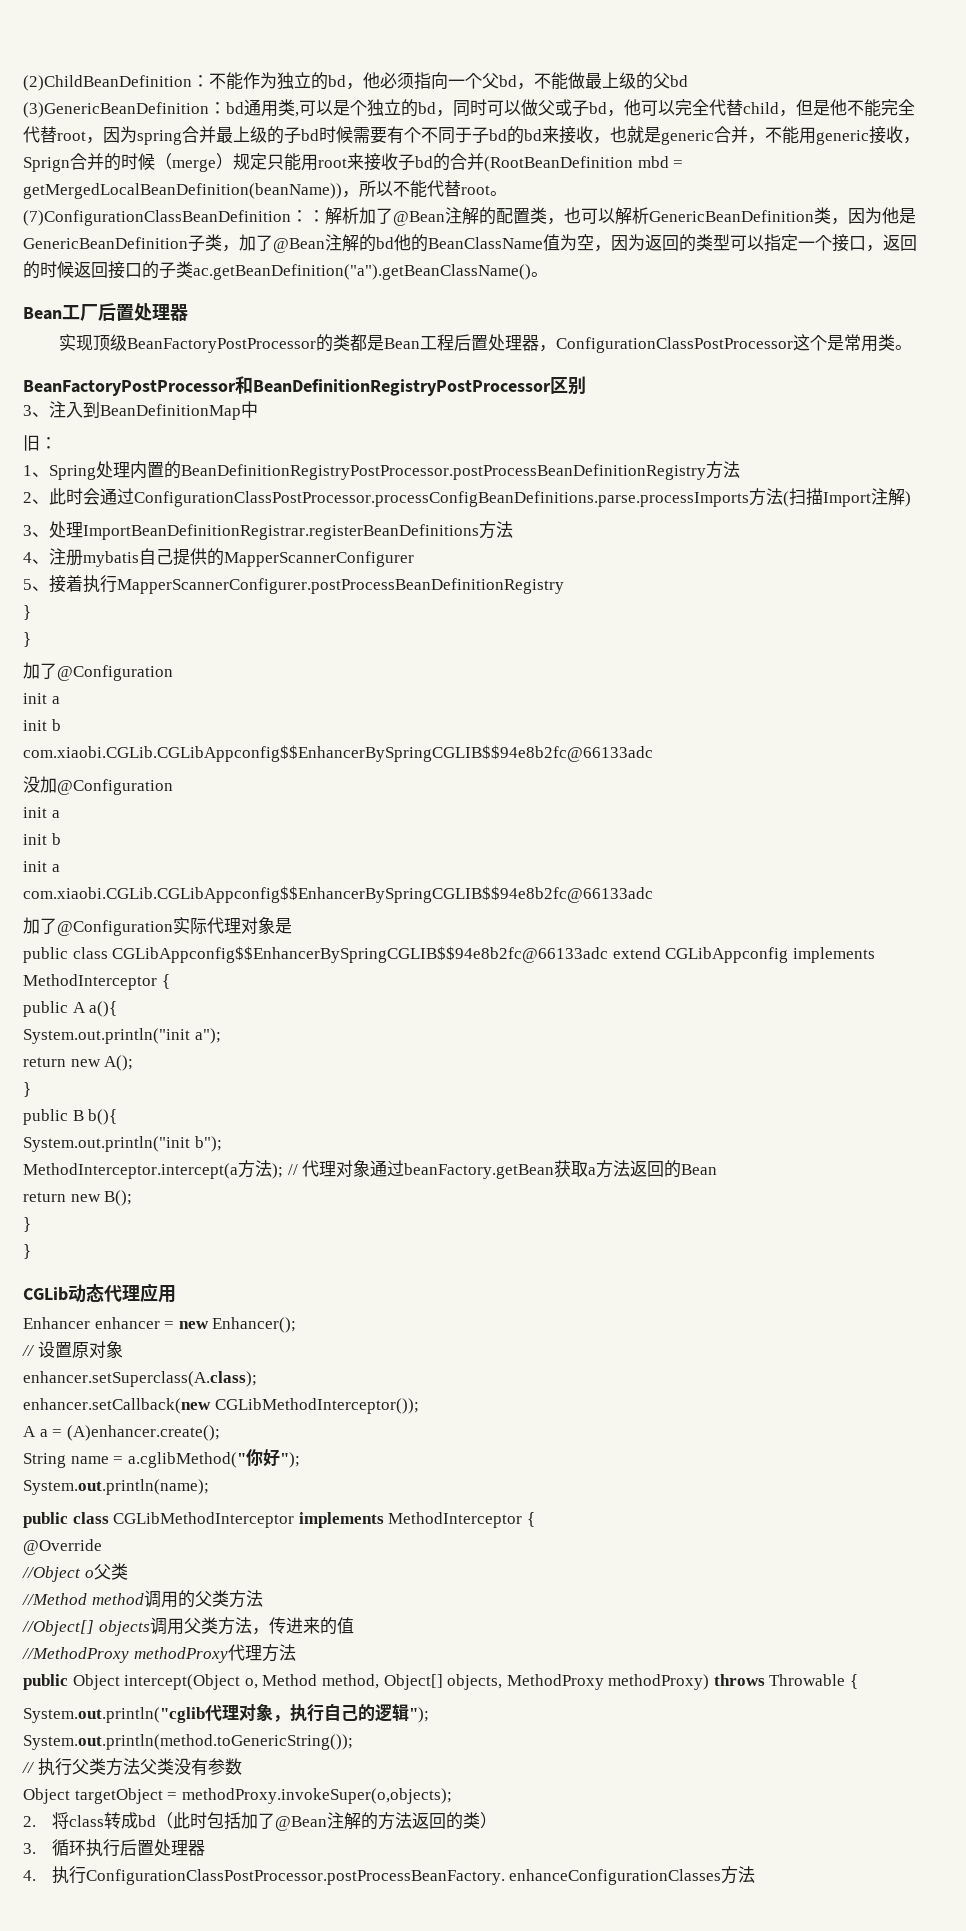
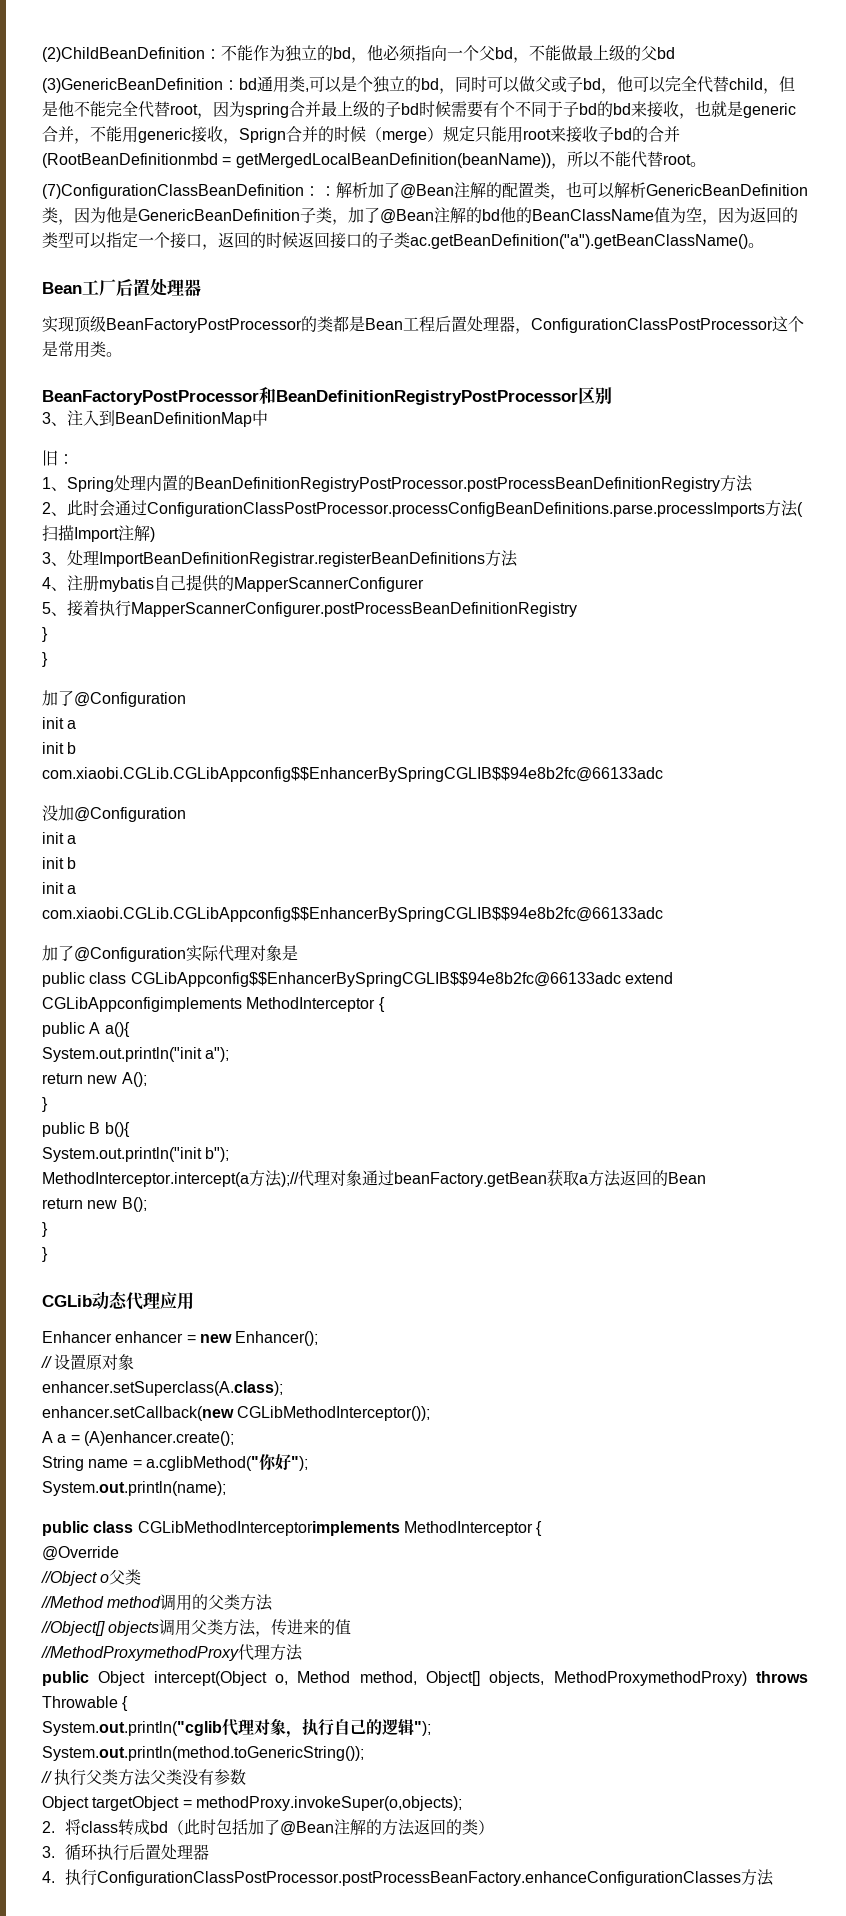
[484,156,669,172] (RootBeanDefinition mbd -> [42,153,218,168] (RootBeanDefinitionmbd
[665,947,875,963] CGLibAppconfig implements -> [42,997,242,1012] CGLibAppconfigimplements
[272,1163,298,1179] ); // -> [281,1172,299,1187] );//
[113,1512,384,1528] CGLibMethodInterceptor implements -> [137,1521,400,1536] CGLibMethodInterceptorimplements
[22,1647,228,1663] //MethodProxy methodProxy -> [41,1646,239,1661] //MethodProxymethodProxy
[506,1674,710,1690] MethodProxy methodProxy) -> [553,1671,747,1686] MethodProxymethodProxy)
[85,1869,722,1885] ConfigurationClassPostProcessor.postProcessBeanFactory. enhanceConfigurationClasses -> [97,1871,742,1886] ConfigurationClassPostProcessor.postProcessBeanFactory.enhanceConfigurationClasses

